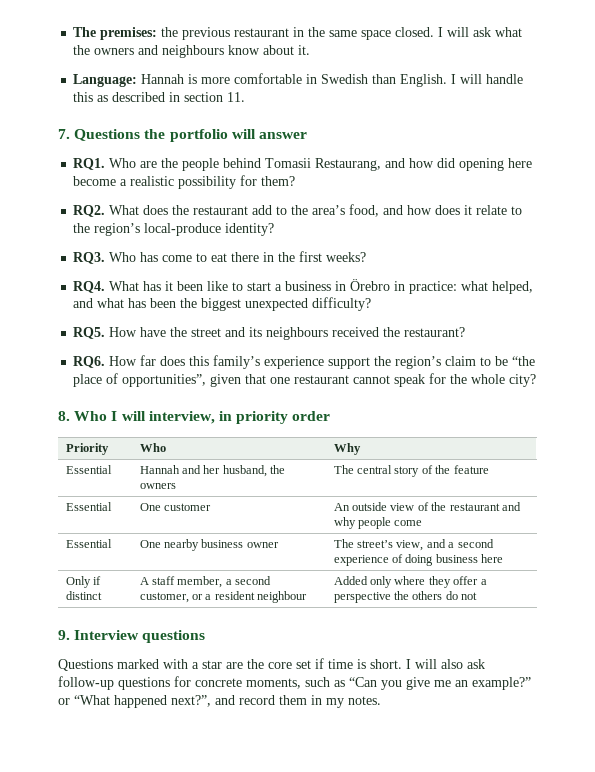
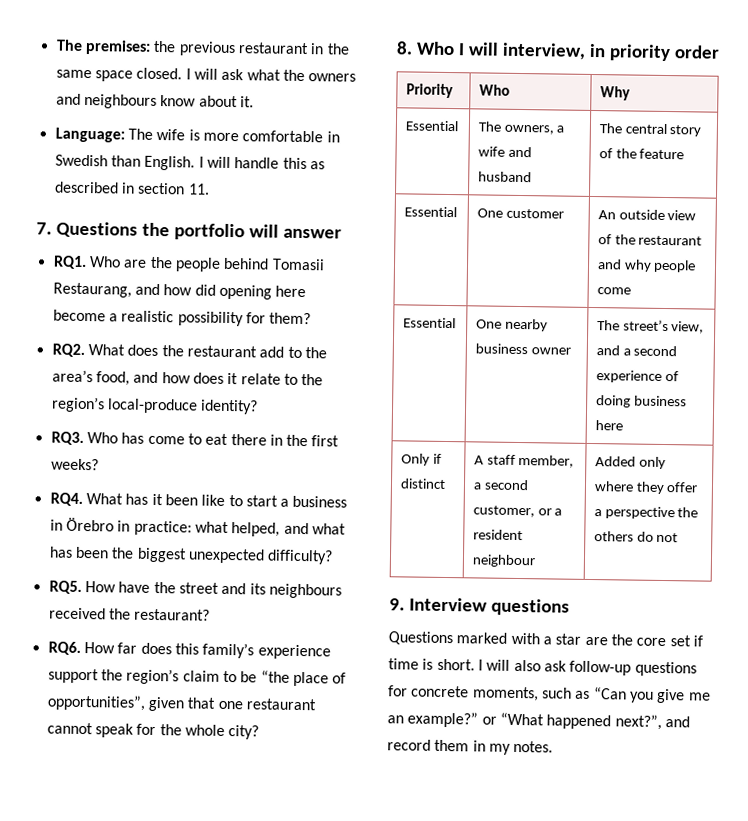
[141,74,185,84] Hannah -> [127,128,186,141] The wife
[139,465,286,477] [139,483,176,489] Hannah and her husband, the owners -> [477,121,565,135] [477,146,532,158] [477,171,532,183] The owners, a wife and husband

